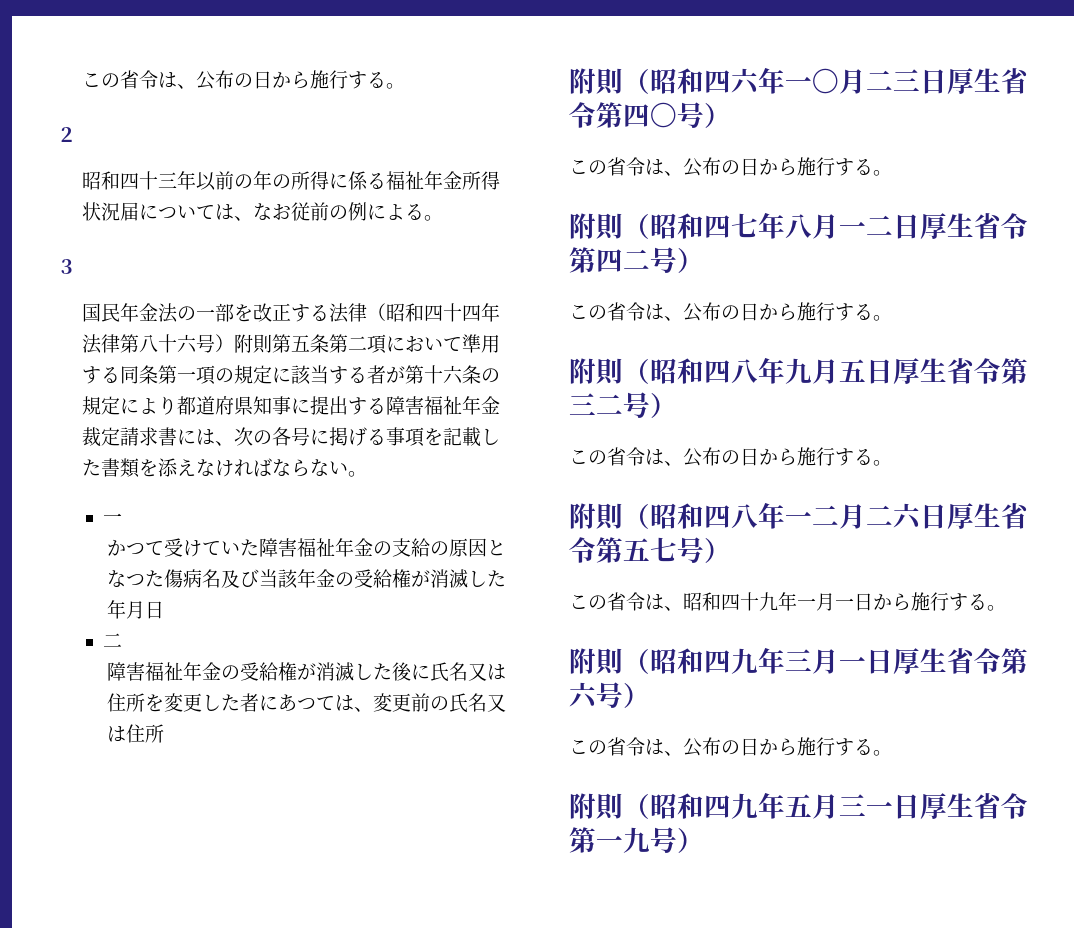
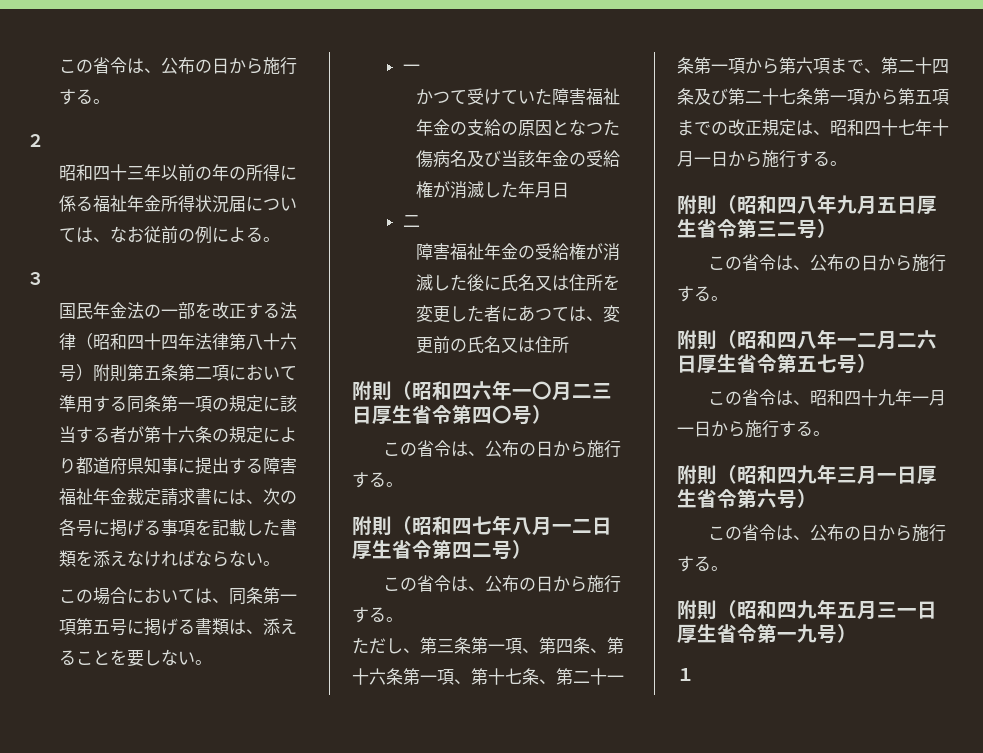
(367, 474) none -> [58,587,297,605] [58,618,297,636] [58,649,212,667] // この場合においては、同条第一項第五号に掲げる書類は、添えることを要しない。
(892, 318) none -> [352,637,624,654] [352,668,624,685] [677,57,949,74] [677,88,949,105] [677,119,949,136] [677,150,847,168] // ただし、第三条第一項、第四条、第十六条第一項、第十七条、第二十一条第一項から第六項まで、第二十四条及び第二十七条第一項から第五項までの改正規定は、昭和四十七年十月一日から施行する。
(704, 840) none -> [677,668,694,681] // １

